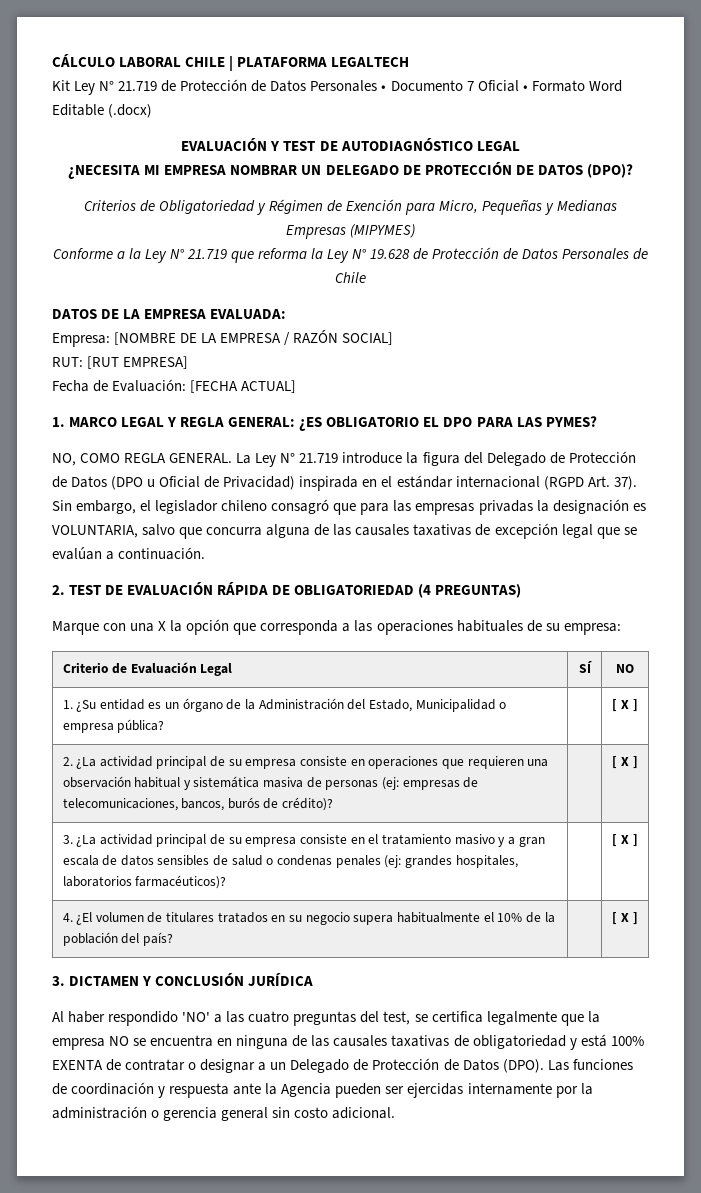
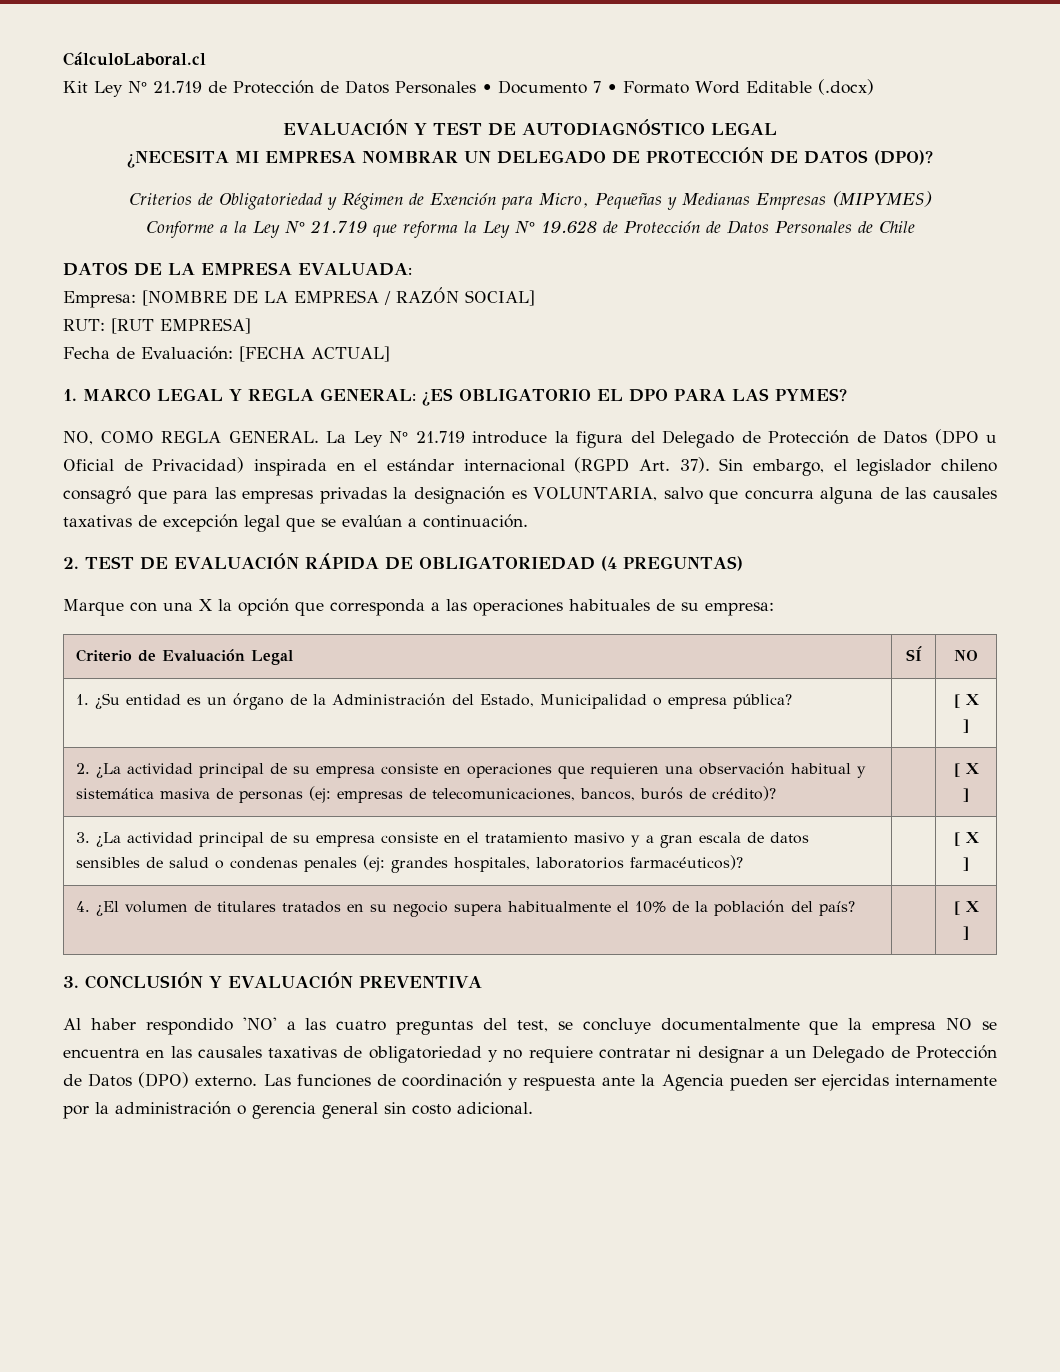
[52,54,410,71] CÁLCULO LABORAL CHILE | PLATAFORMA LEGALTECH -> [63,52,206,66] CálculoLaboral.cl
[477,80,519,92] Oficial -> (601, 87) none
[69,973,314,986] DICTAMEN Y CONCLUSIÓN JURÍDICA -> [85,972,482,989] CONCLUSIÓN Y EVALUACIÓN PREVENTIVA
[431,1011,557,1025] certifica legalmente -> [582,1018,800,1034] concluye documentalmente
[236,1035,308,1049] ninguna de -> (165, 1053) none
[580,1034,644,1047] [52,1059,197,1071] está 100% EXENTA de contratar o -> [503,1046,692,1063] no requiere contratar ni
[502,1059,544,1073] (DPO). -> [138,1072,258,1088] (DPO) externo.

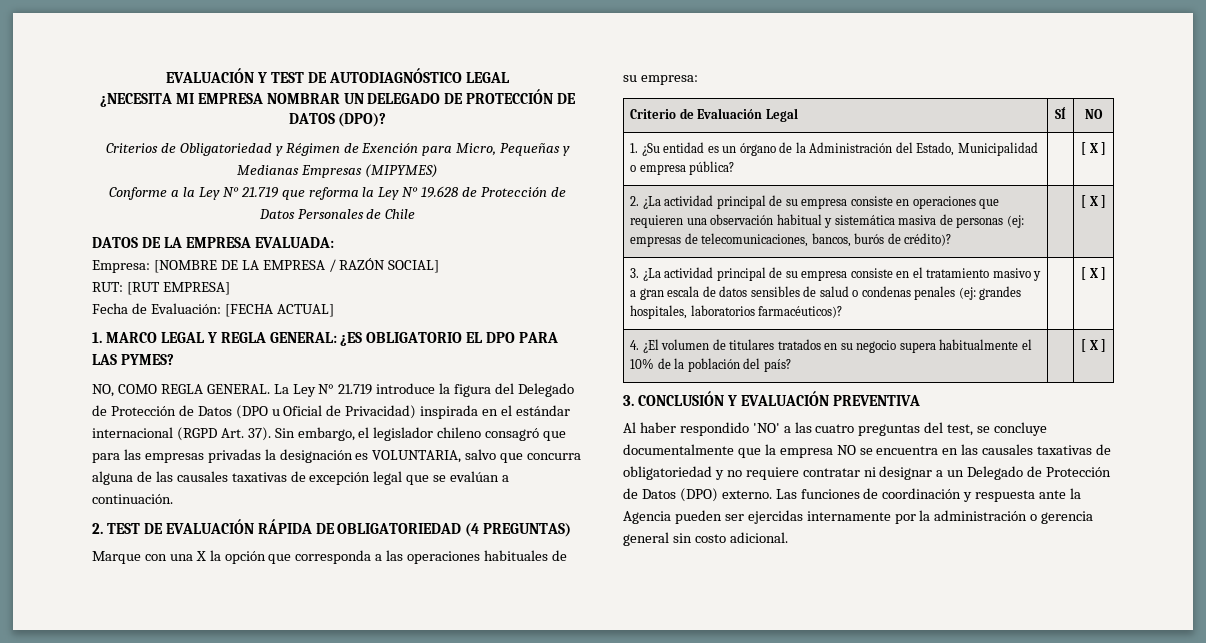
[63,52,206,66] [63,79,874,97] CálculoLaboral.cl // Kit Ley N° 21.719 de Protección de Datos Personales • Documento 7 • Formato Word Editable (.docx) // -> (166, 75) none

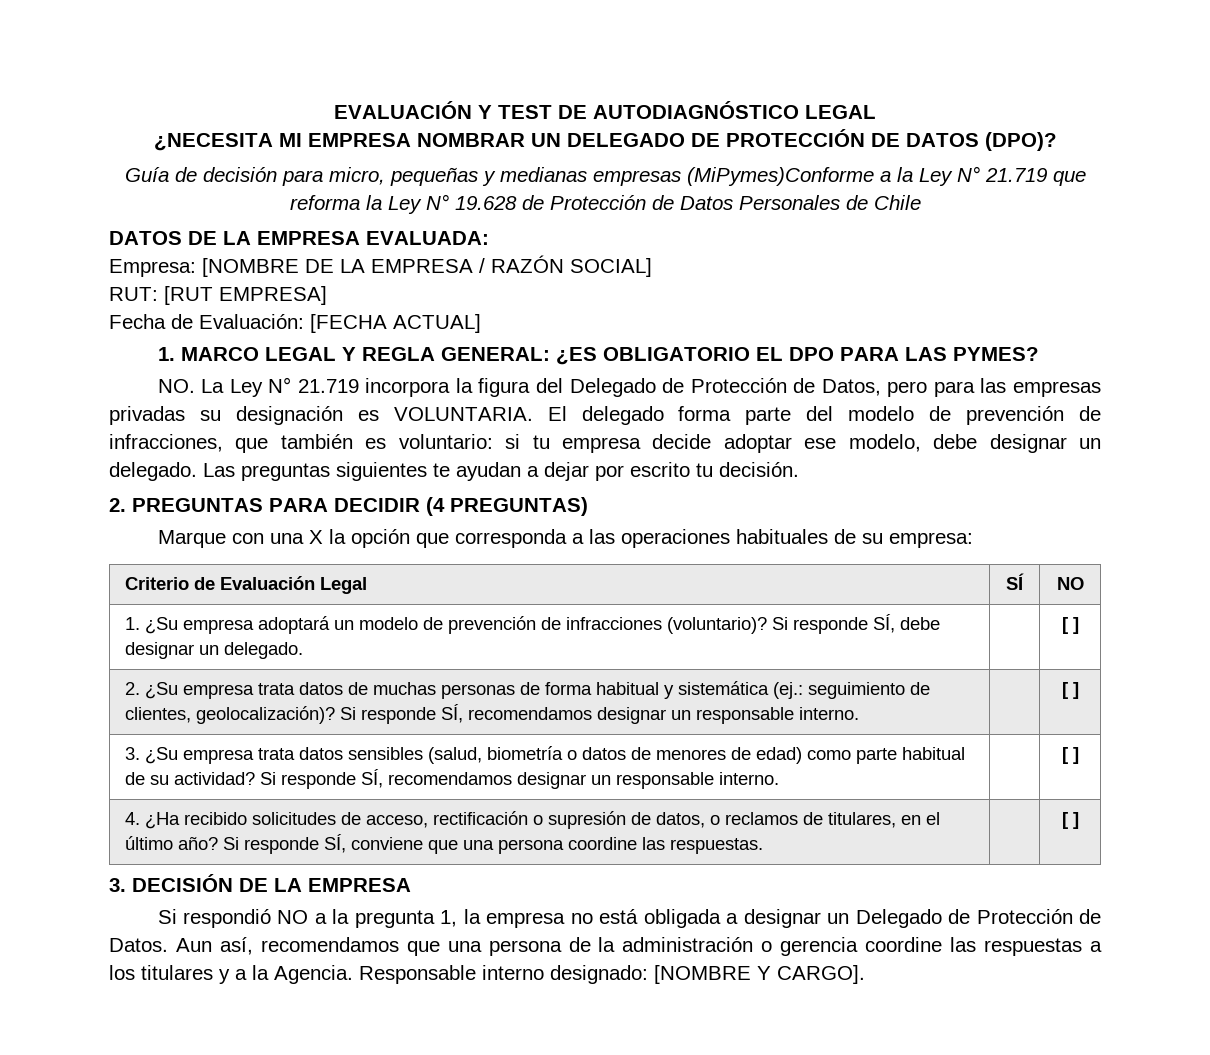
[105,143,571,156] [237,164,438,178] [109,187,168,200] Criterios de Obligatoriedad y Régimen de Exención para Micro, Pequeñas y Medianas Empresas (MIPYMES) // Conforme -> [124,167,874,186] Guía de decisión para micro, pequeñas y medianas empresas (MiPymes)Conforme
[92,384,270,397] NO, COMO REGLA GENERAL. -> [157,379,195,393] NO.
[376,383,436,394] introduce -> [365,378,451,397] incorpora
[197,405,570,419] [92,427,567,441] Datos (DPO u Oficial de Privacidad) inspirada en el estándar internacional (RGPD Art. 37). Sin embargo, el legislador chileno consagró que -> [821,379,928,397] Datos, pero
[264,449,276,460] la -> [199,410,221,421] su
[372,449,582,463] [92,471,510,485] [92,494,173,504] [92,519,462,534] VOLUNTARIA, salvo que concurra alguna de las causales taxativas de excepción legal que se evalúan a continuación. // 2. TEST DE EVALUACIÓN RÁPIDA DE OBLIGATORIEDAD -> [393,406,1101,425] [109,434,1101,453] [109,462,799,481] [109,498,420,512] VOLUNTARIA. El delegado forma parte del modelo de prevención de infracciones, que también es voluntario: si tu empresa decide adoptar ese modelo, debe designar un delegado. Las preguntas siguientes te ayudan a dejar por escrito tu decisión. // 2. PREGUNTAS PARA DECIDIR
[663,142,1038,156] [630,161,735,175] [1080,142,1098,155] entidad es un órgano de la Administración del Estado, Municipalidad o empresa pública? | | [ X -> [183,614,941,634] [125,642,304,659] [1061,617,1068,634] empresa adoptará un modelo de prevención de infracciones (voluntario)? Si responde SÍ, debe designar un delegado. | | [
[642,195,1000,209] [630,214,1024,228] [630,233,952,247] [1080,195,1107,208] [630,267,1042,281] [630,286,1022,300] [630,305,843,319] [1080,267,1098,280] ¿La actividad principal de su empresa consiste en operaciones que requieren una observación habitual y sistemática masiva de personas (ej: empresas de telecomunicaciones, bancos, burós de crédito)? | | [ X ] // 3. ¿La actividad principal de su empresa consiste en el tratamiento masivo y a gran escala de datos sensibles de salud o condenas penales (ej: grandes hospitales, laboratorios farmacéuticos)? | | [ X -> [145,681,931,699] [125,704,860,724] [1061,682,1079,699] [125,746,966,764] [125,769,780,789] [1061,747,1068,764] ¿Su empresa trata datos de muchas personas de forma habitual y sistemática (ej.: seguimiento de clientes, geolocalización)? Si responde SÍ, recomendamos designar un responsable interno. | | [ ] // 3. ¿Su empresa trata datos sensibles (salud, biometría o datos de menores de edad) como parte habitual de su actividad? Si responde SÍ, recomendamos designar un responsable interno. | | [
[642,339,1032,353] [630,358,791,372] [1080,339,1107,352] [623,391,920,406] [623,422,1048,436] [623,444,1112,458] [623,466,944,480] ¿El volumen de titulares tratados en su negocio supera habitualmente el 10% de la población del país? | | [ X ] // 3. CONCLUSIÓN Y EVALUACIÓN PREVENTIVA // Al haber respondido 'NO' a las cuatro preguntas del test, se concluye documentalmente que la empresa NO se encuentra en las causales taxativas de obligatoriedad y no requiere contratar ni designar a -> [145,811,941,829] [125,834,764,854] [1061,812,1079,829] [109,874,411,892] [157,909,821,928] ¿Ha recibido solicitudes de acceso, rectificación o supresión de datos, o reclamos de titulares, en el último año? Si responde SÍ, conviene que una persona coordine las respuestas. | | [ ] // 3. DECISIÓN DE LA EMPRESA // Si respondió NO a la pregunta 1, la empresa no está obligada a designar
[641,488,1082,502] [623,510,1094,524] [623,532,788,546] Datos (DPO) externo. Las funciones de coordinación y respuesta ante la Agencia pueden ser ejercidas internamente por la administración o gerencia general sin costo adicional. -> [109,937,1102,956] [109,965,865,984] Datos. Aun así, recomendamos que una persona de la administración o gerencia coordine las respuestas a los titulares y a la Agencia. Responsable interno designado: [NOMBRE Y CARGO].

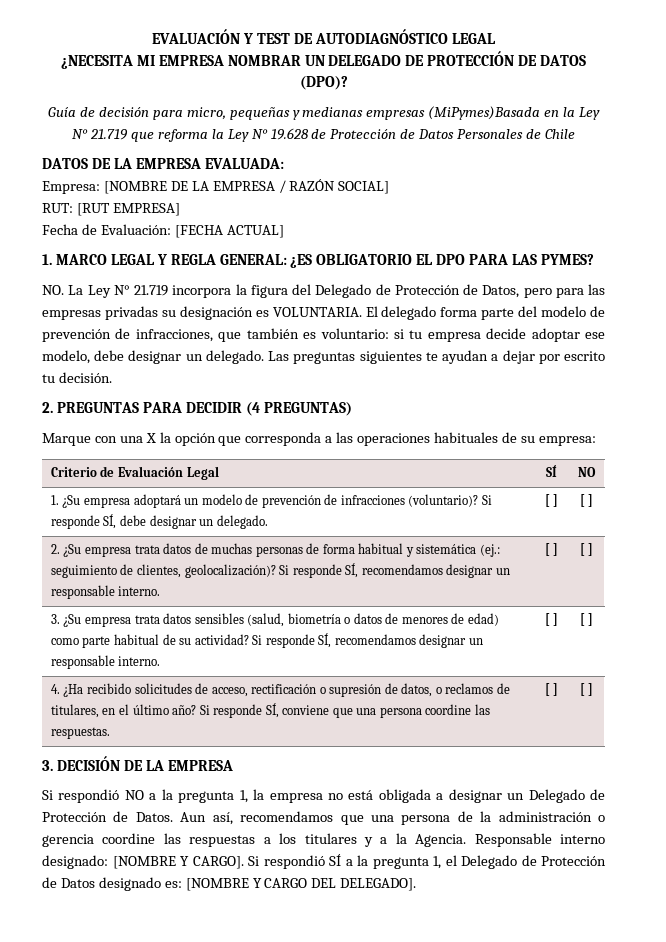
[686,167,891,186] (MiPymes)Conforme a -> [428,106,560,120] (MiPymes)Basada en
(304, 650) none -> [544,494,559,507] [ ]
(860, 713) none -> [544,543,559,556] [ ]
(780, 778) none -> [544,613,559,626] [ ]
(764, 846) none -> [544,683,559,696] [ ]
(865, 974) none -> [248,854,606,869] [42,877,417,891] Si respondió SÍ a la pregunta 1, el Delegado de Protección de Datos designado es: [NOMBRE Y CARGO DEL DELEGADO].

